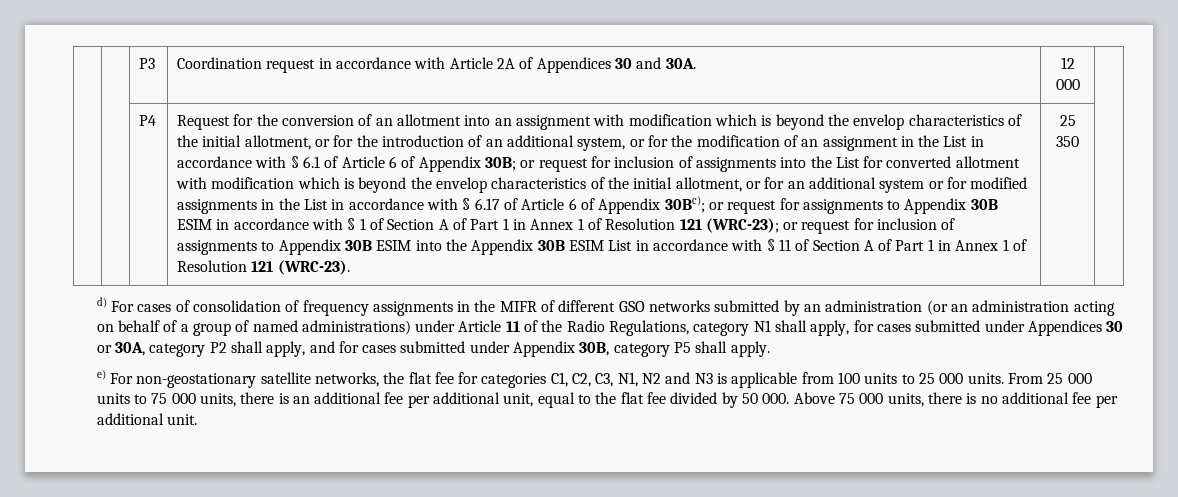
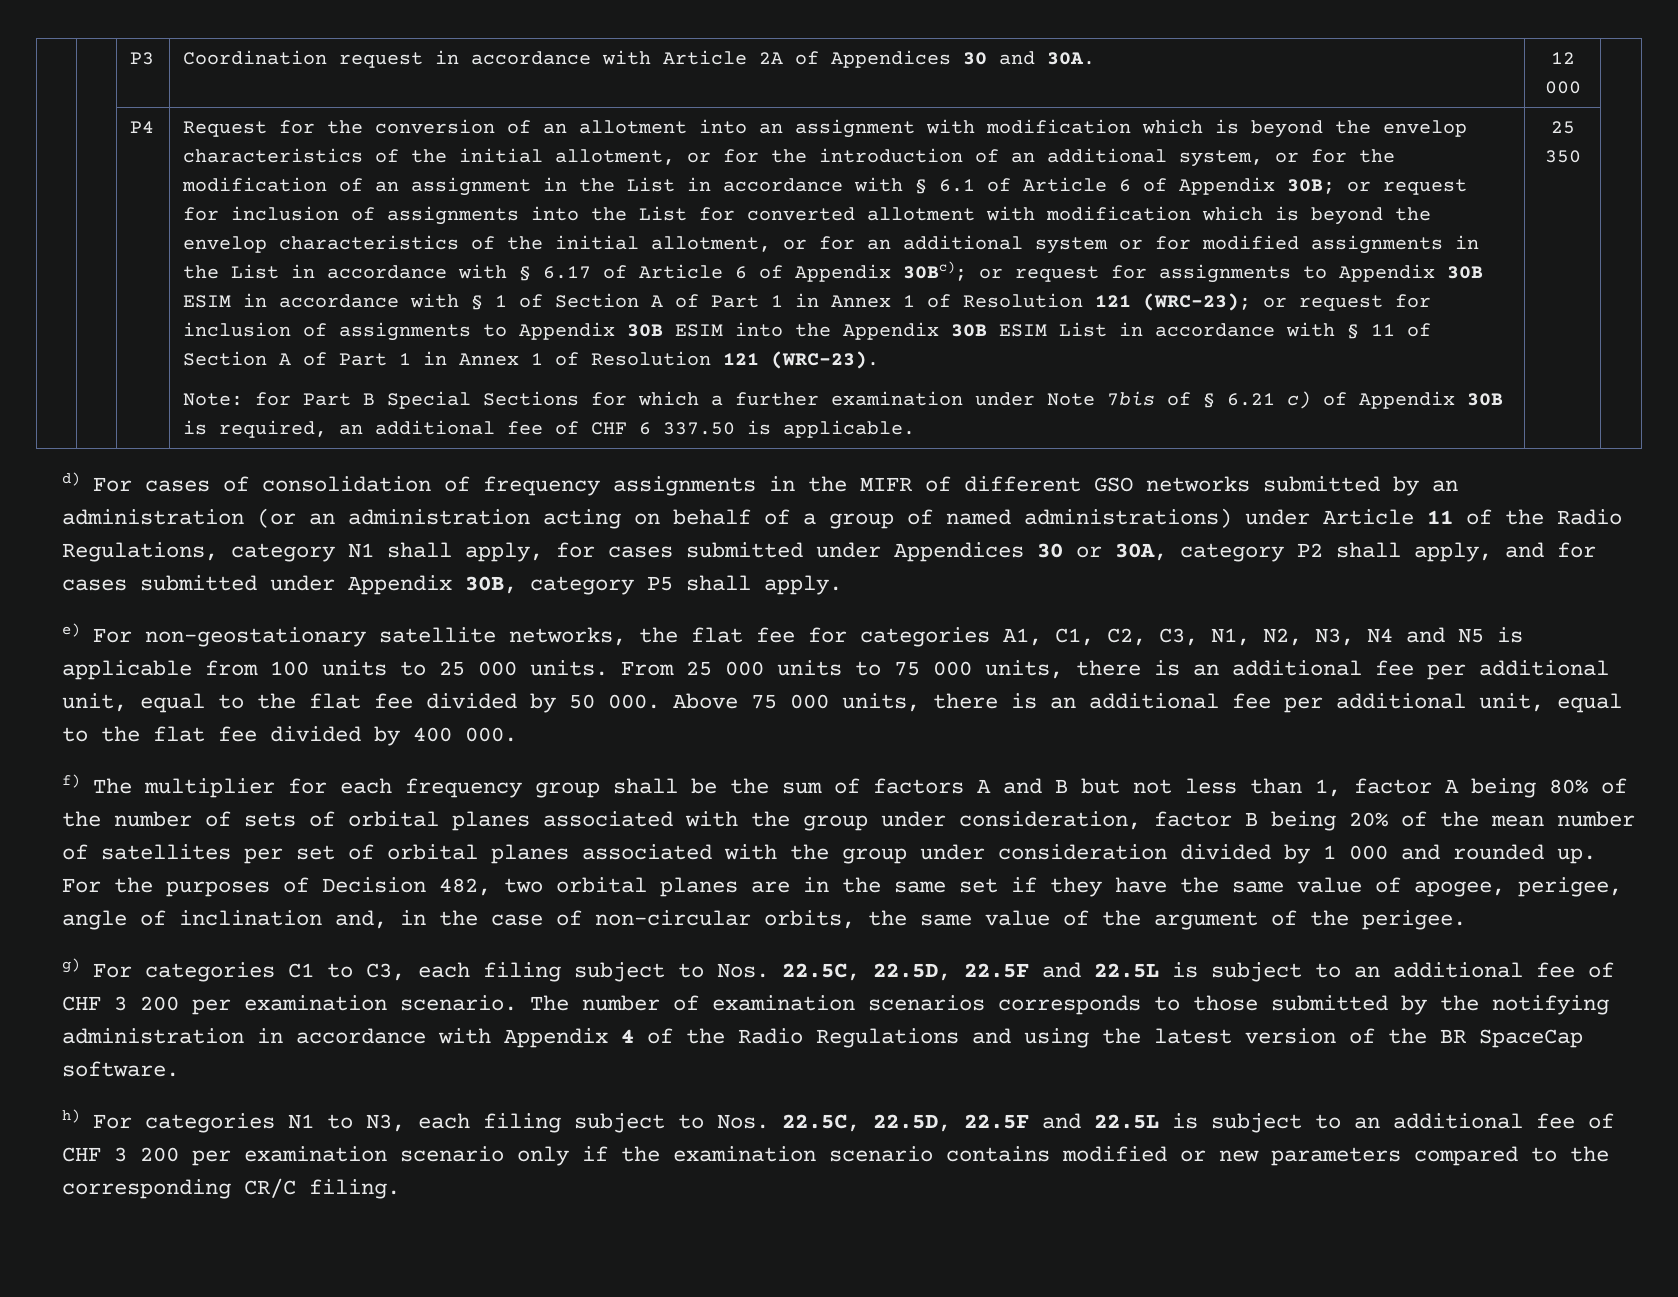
(350, 267) none -> [183,391,1504,409] [183,420,916,438] // Note: for Part B Special Sections for which a further examination under Note 7bis of § 6.21 c) of Appendix 30B is required, an additional fee of CHF 6 337.50 is applicable.
(547, 380) none -> [1003,628,1043,646] A1,
[642,372,713,384] N2 and N3 -> [1263,627,1485,646] N2, N3, N4 and N5
[980,392,1118,408] [96,413,197,425] no additional fee per additional unit. -> [1050,693,1623,713] [62,726,518,746] [62,774,1628,798] [62,811,1636,831] [62,844,1597,864] [62,877,1623,897] [62,910,1467,930] [62,958,1615,982] [62,995,1610,1015] [62,1028,1584,1048] [62,1061,180,1077] [62,1109,1615,1133] [62,1146,1610,1166] [62,1178,401,1199] an additional fee per additional unit, equal to the flat fee divided by 400 000. // f) The multiplier for each frequency group shall be the sum of factors A and B but not less than 1, factor A being 80% of the number of sets of orbital planes associated with the group under consideration, factor B being 20% of the mean number of satellites per set of orbital planes associated with the group under consideration divided by 1 000 and rounded up. For the purposes of Decision 482, two orbital planes are in the same set if they have the same value of apogee, perigee, angle of inclination and, in the case of non-circular orbits, the same value of the argument of the perigee. // g) For categories C1 to C3, each filing subject to Nos. 22.5C, 22.5D, 22.5F and 22.5L is subject to an additional fee of CHF 3 200 per examination scenario. The number of examination scenarios corresponds to those submitted by the notifying administration in accordance with Appendix 4 of the Radio Regulations and using the latest version of the BR SpaceCap software. // h) For categories N1 to N3, each filing subject to Nos. 22.5C, 22.5D, 22.5F and 22.5L is subject to an additional fee of CHF 3 200 per examination scenario only if the examination scenario contains modified or new parameters compared to the corresponding CR/C filing.

